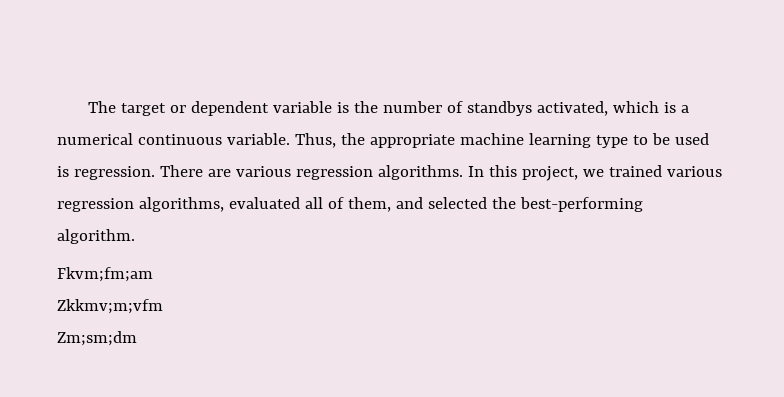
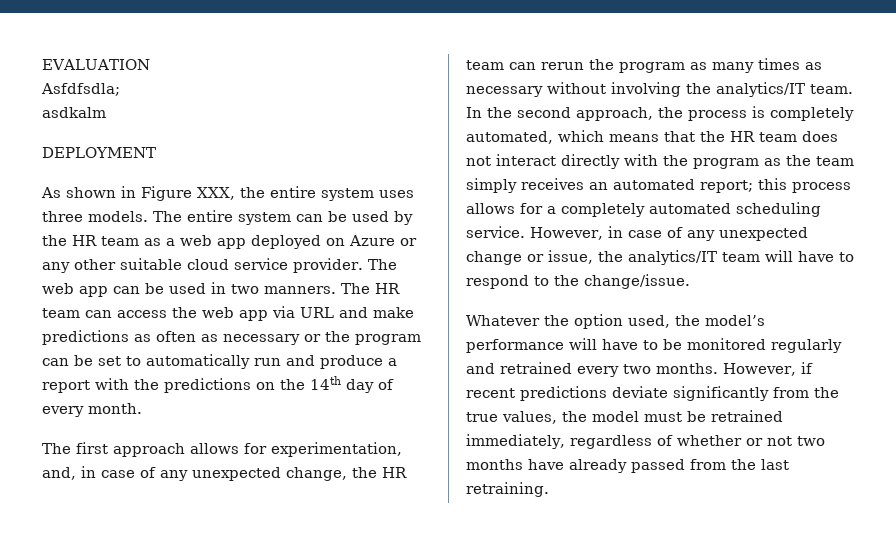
[87,101,689,116] [57,133,709,148] [57,165,722,181] [57,197,643,212] [57,229,135,244] [57,267,153,282] [57,299,163,314] [57,331,137,346] The target or dependent variable is the number of standbys activated, which is a numerical continuous variable. Thus, the appropriate machine learning type to be used is regression. There are various regression algorithms. In this project, we trained various regression algorithms, evaluated all of them, and selected the best-performing algorithm. // Fkvm;fm;am // Zkkmv;m;vfm // Zm;sm;dm -> [42,59,150,70] [41,83,120,96] [42,107,106,118] [42,147,156,158] [41,186,414,201] [42,210,413,225] [42,235,417,249] [42,258,397,273] [42,282,400,297] [42,306,414,321] [42,330,421,345] [42,354,397,369] [42,376,394,393] [42,403,142,417] [42,442,402,457] [42,466,407,481] [466,58,822,73] [466,82,853,97] [466,106,854,121] [466,130,838,144] [466,154,854,169] [466,178,851,193] [466,202,821,217] [466,226,808,241] [466,250,854,265] [466,274,690,289] [466,314,765,329] [466,338,842,353] [466,362,813,377] [466,386,839,401] [466,410,783,424] [466,434,825,449] [466,459,789,473] [466,482,549,497] EVALUATION // Asfdfsdla; // asdkalm // DEPLOYMENT // As shown in Figure XXX, the entire system uses three models. The entire system can be used by the HR team as a web app deployed on Azure or any other suitable cloud service provider. The web app can be used in two manners. The HR team can access the web app via URL and make predictions as often as necessary or the program can be set to automatically run and produce a report with the predictions on the 14th day of every month. // The first approach allows for experimentation, and, in case of any unexpected change, the HR team can rerun the program as many times as necessary without involving the analytics/IT team. In the second approach, the process is completely automated, which means that the HR team does not interact directly with the program as the team simply receives an automated report; this process allows for a completely automated scheduling service. However, in case of any unexpected change or issue, the analytics/IT team will have to respond to the change/issue. // Whatever the option used, the model’s performance will have to be monitored regularly and retrained every two months. However, if recent predictions deviate significantly from the true values, the model must be retrained immediately, regardless of whether or not two months have already passed from the last retraining.

